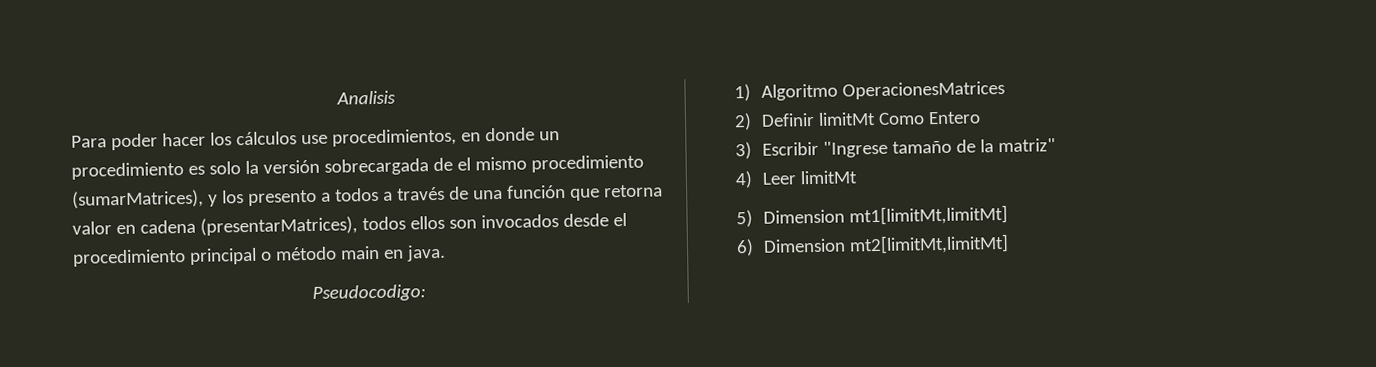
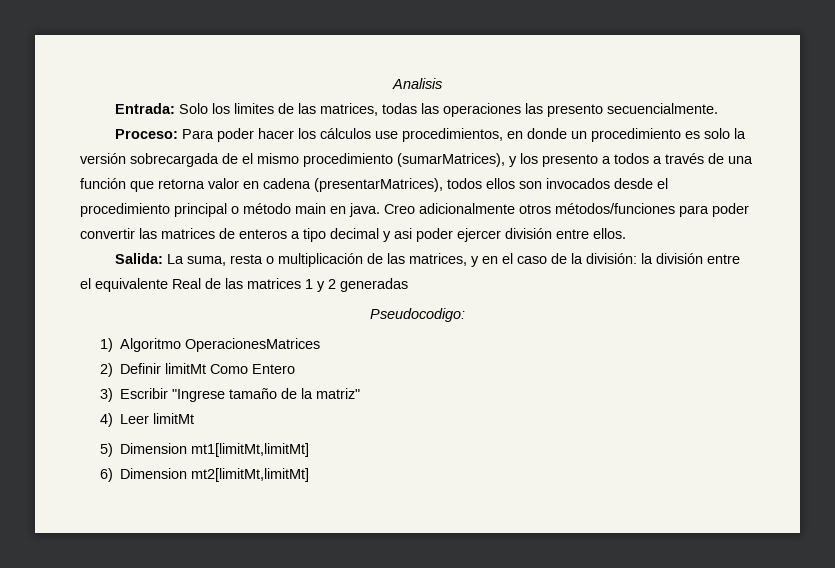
(396, 97) none -> [115,103,719,117] [115,129,179,139] Entrada: Solo los limites de las matrices, todas las operaciones las presento secuencialmente. // Proceso:
(446, 253) none -> [384,203,749,217] [80,228,626,242] [115,253,741,267] [80,278,408,292] Creo adicionalmente otros métodos/funciones para poder convertir las matrices de enteros a tipo decimal y asi poder ejercer división entre ellos. // Salida: La suma, resta o multiplicación de las matrices, y en el caso de la división: la división entre el equivalente Real de las matrices 1 y 2 generadas

